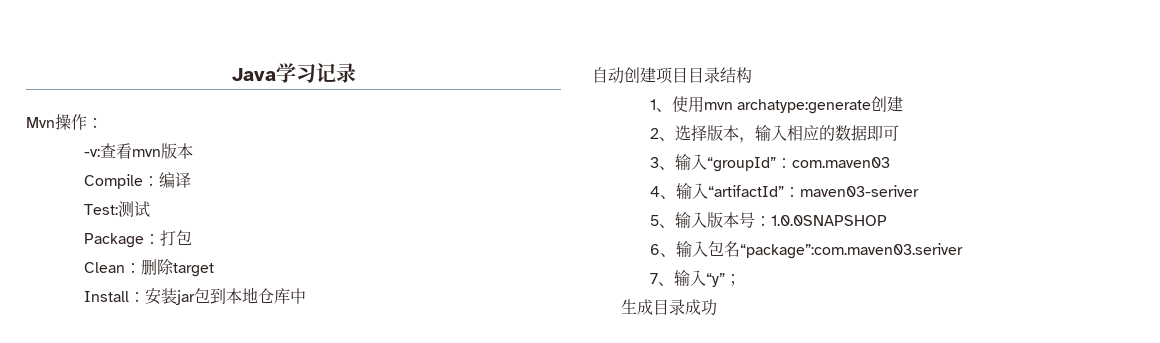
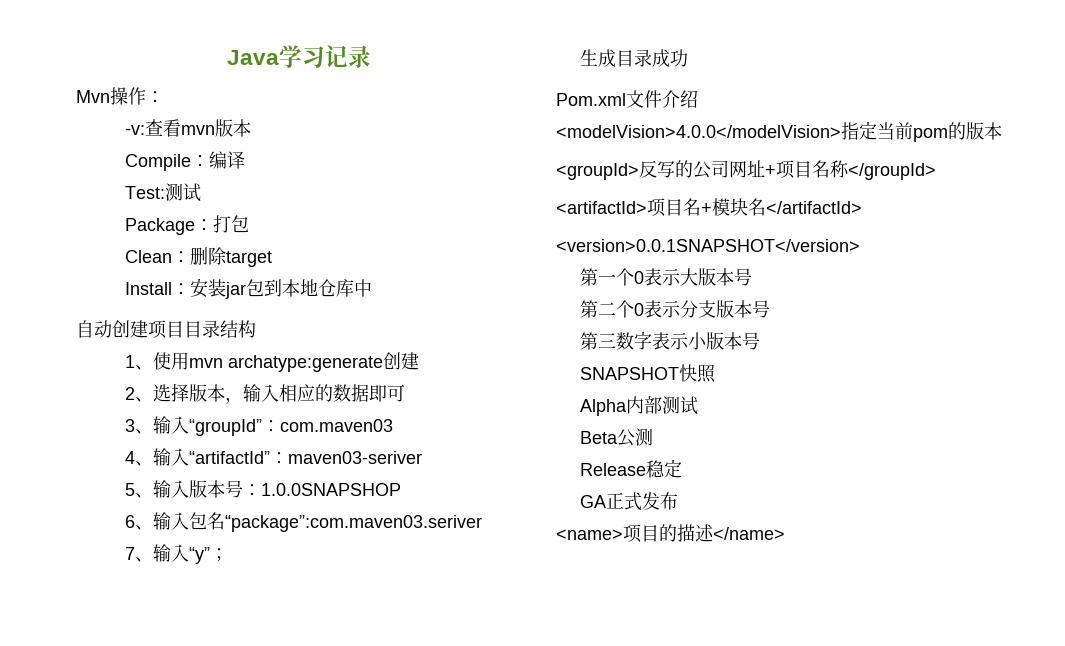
(717, 307) none -> [556,90,698,108] [556,121,1002,142] [556,160,936,180] [556,198,862,217] [556,239,860,252] [580,268,753,286] [580,300,771,318] [580,331,761,350] [580,364,717,383] [580,396,699,416] [580,428,654,447] [580,459,683,478] [580,492,679,511] [556,524,785,543] // Pom.xml文件介绍 // <modelVision>4.0.0</modelVision>指定当前pom的版本 // <groupId>反写的公司网址+项目名称</groupId> // <artifactId>项目名+模块名</artifactId> // <version>0.0.1SNAPSHOT</version> // 第一个0表示大版本号 // 第二个0表示分支版本号 // 第三数字表示小版本号 // SNAPSHOT快照 // Alpha内部测试 // Beta公测 // Release稳定 // GA正式发布 // <name>项目的描述</name>

